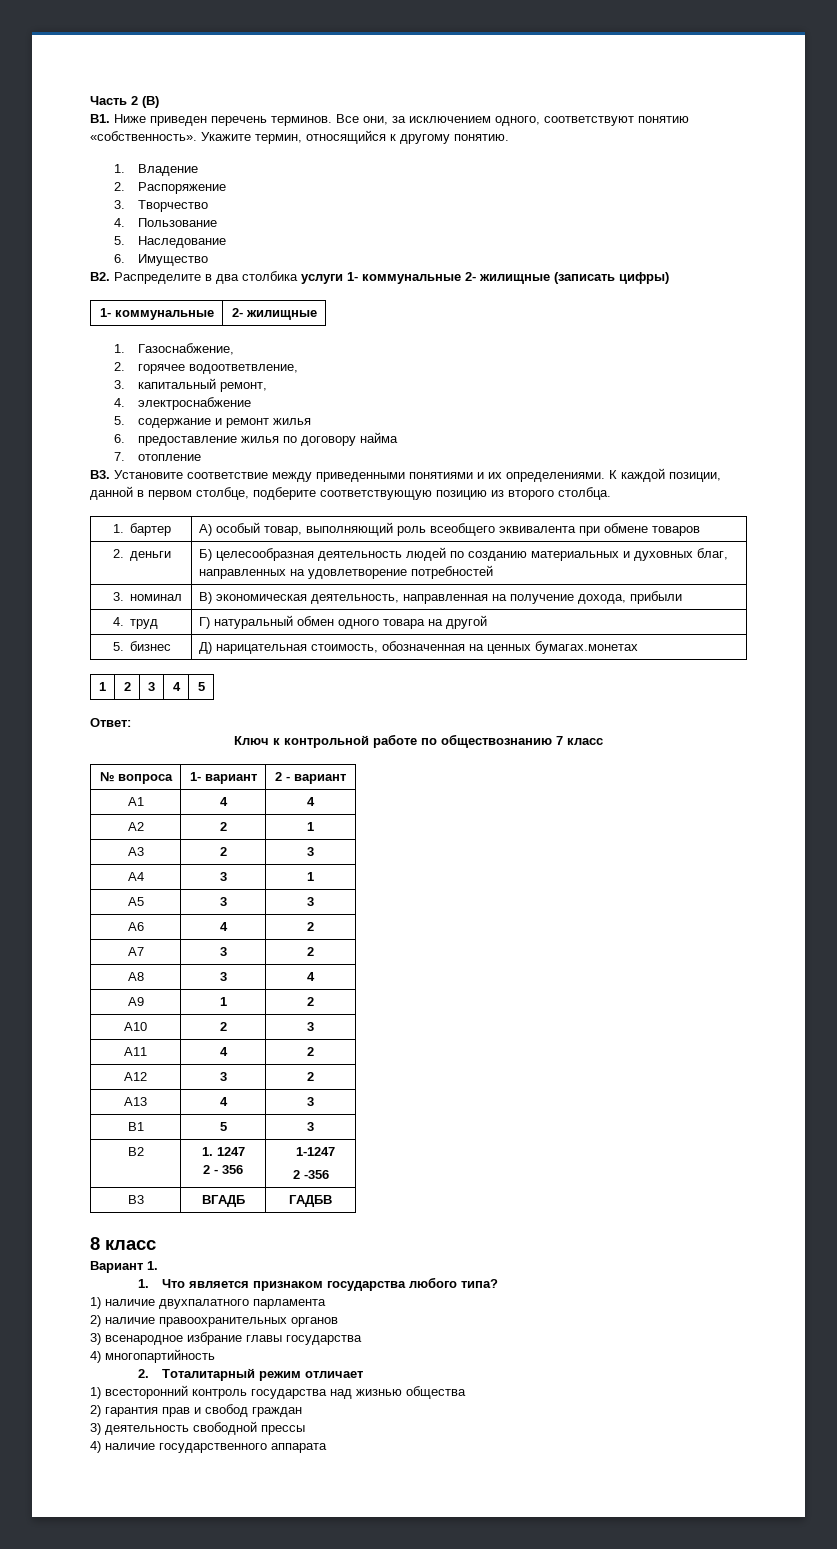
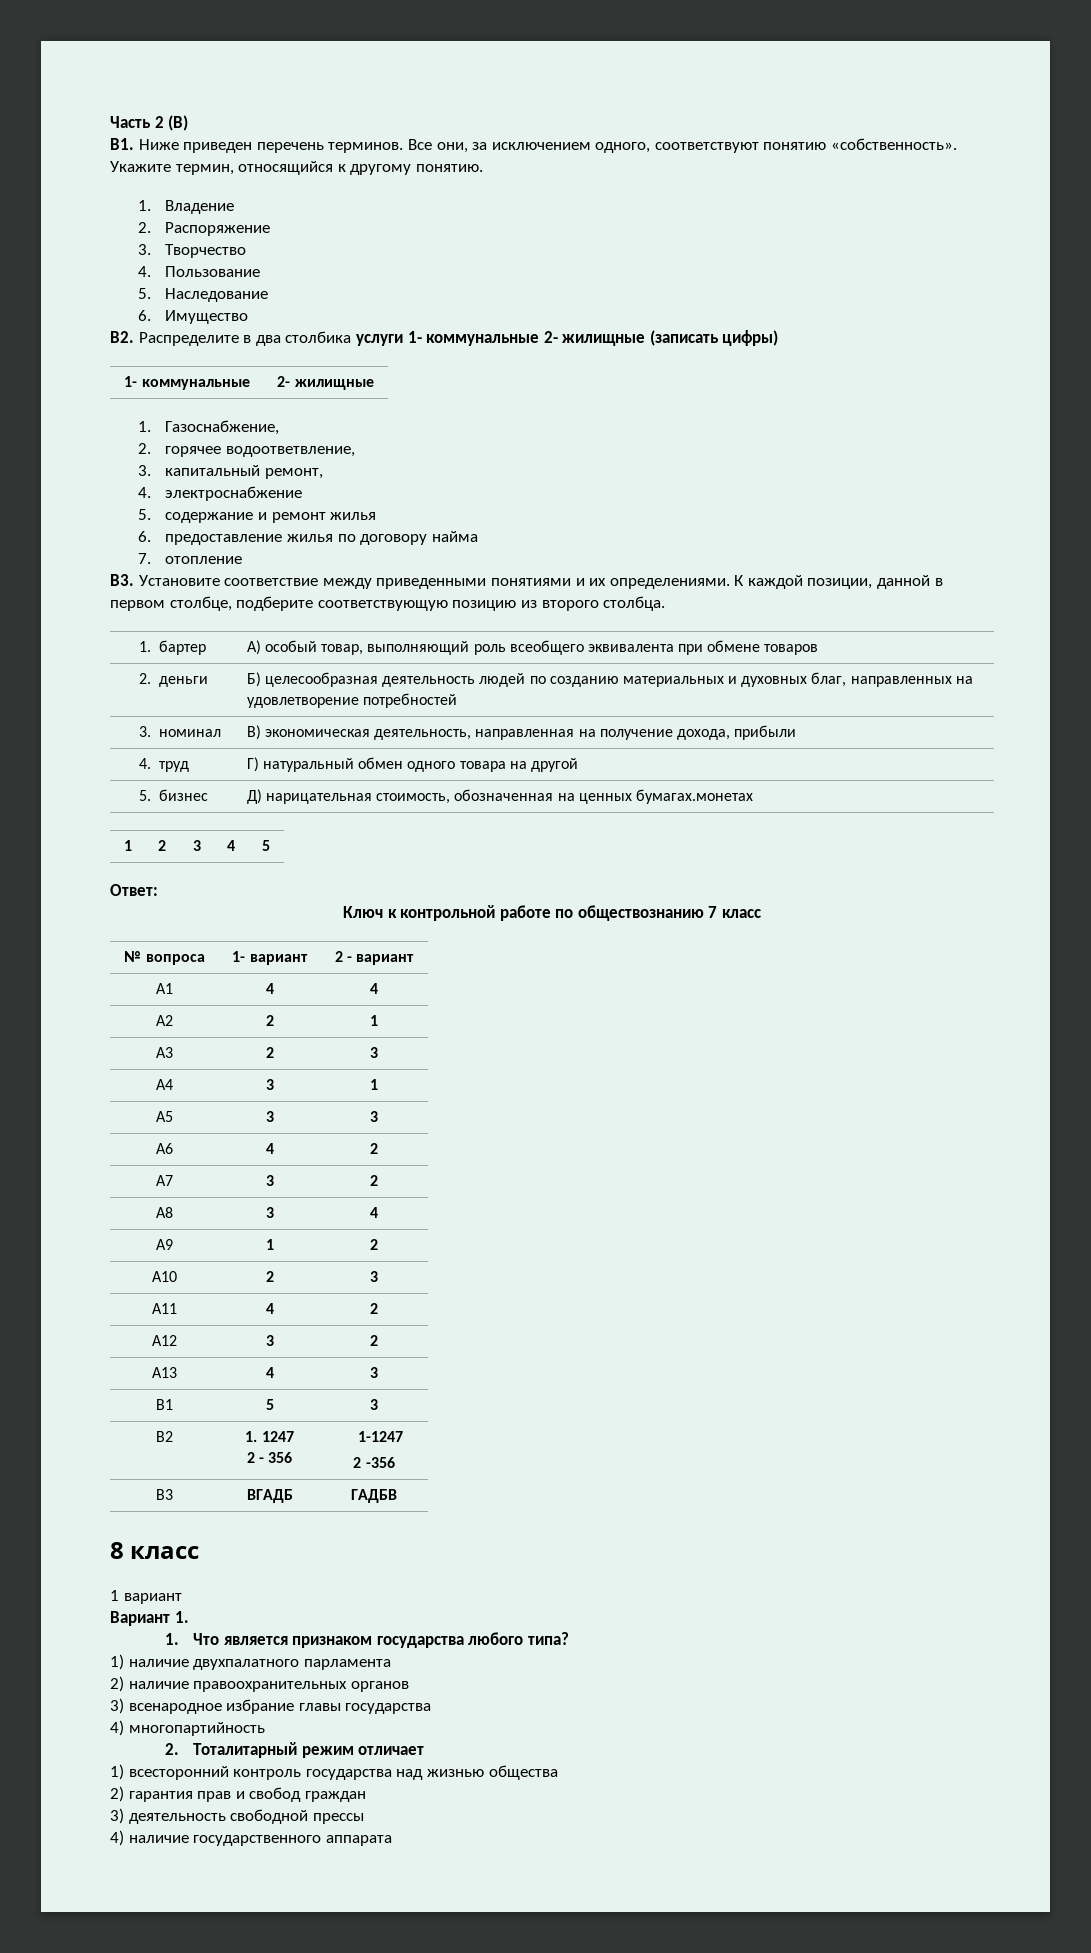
(156, 1245) none -> [110,1590,182,1604] // 1 вариант

